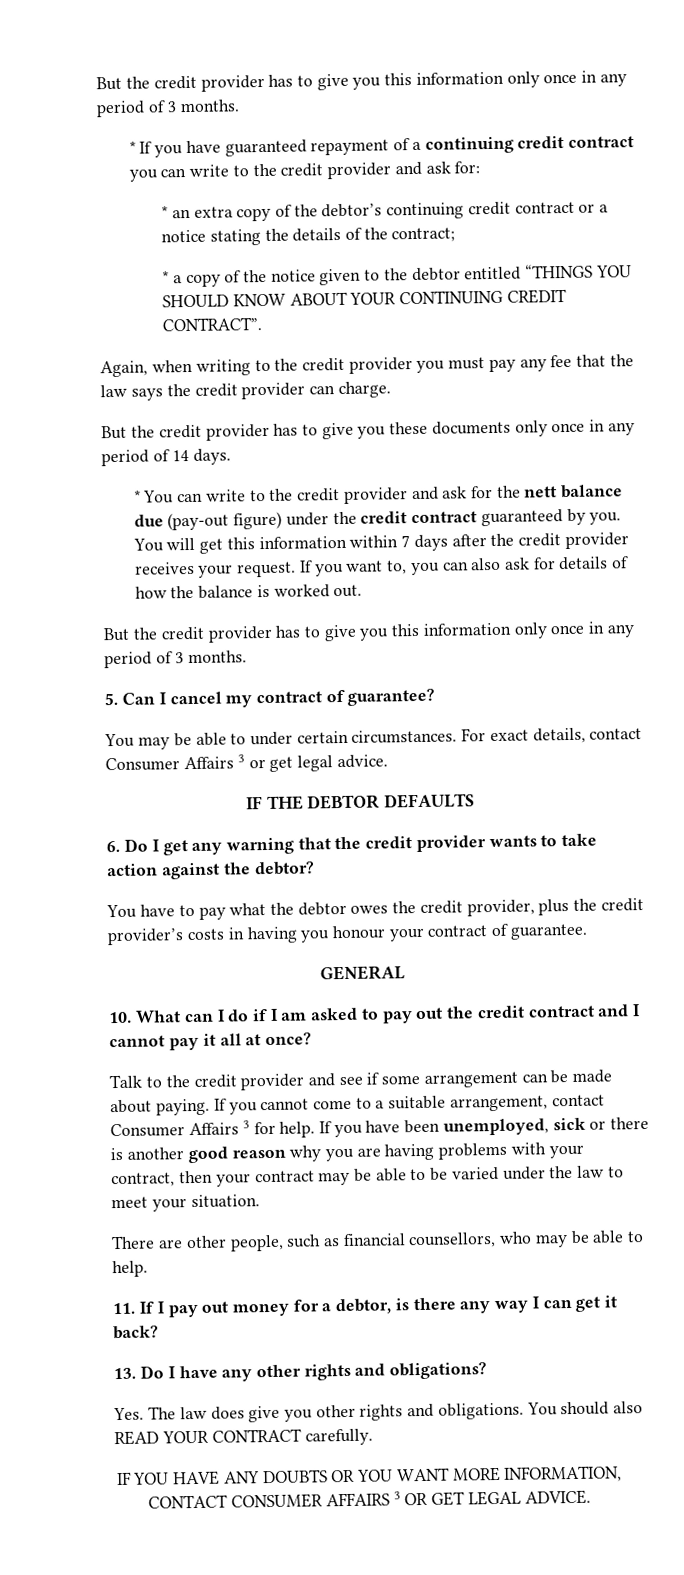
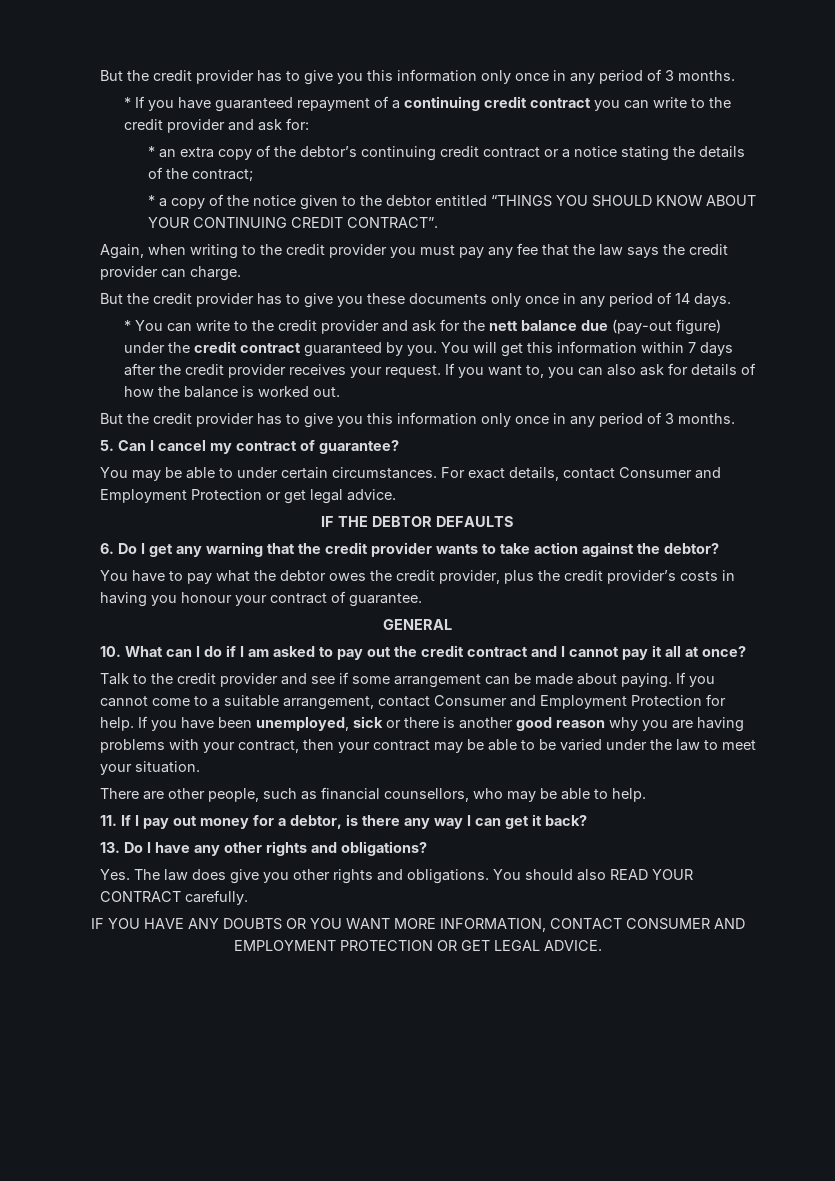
[184,754,245,770] Affairs 3 -> [695,467,722,479] [100,489,263,503] and Employment Protection
[189,1120,250,1136] Affairs 3 -> [510,695,703,709] and Employment Protection
[325,1491,401,1507] AFFAIRS 3 -> [713,918,745,929] [233,940,433,951] AND EMPLOYMENT PROTECTION

